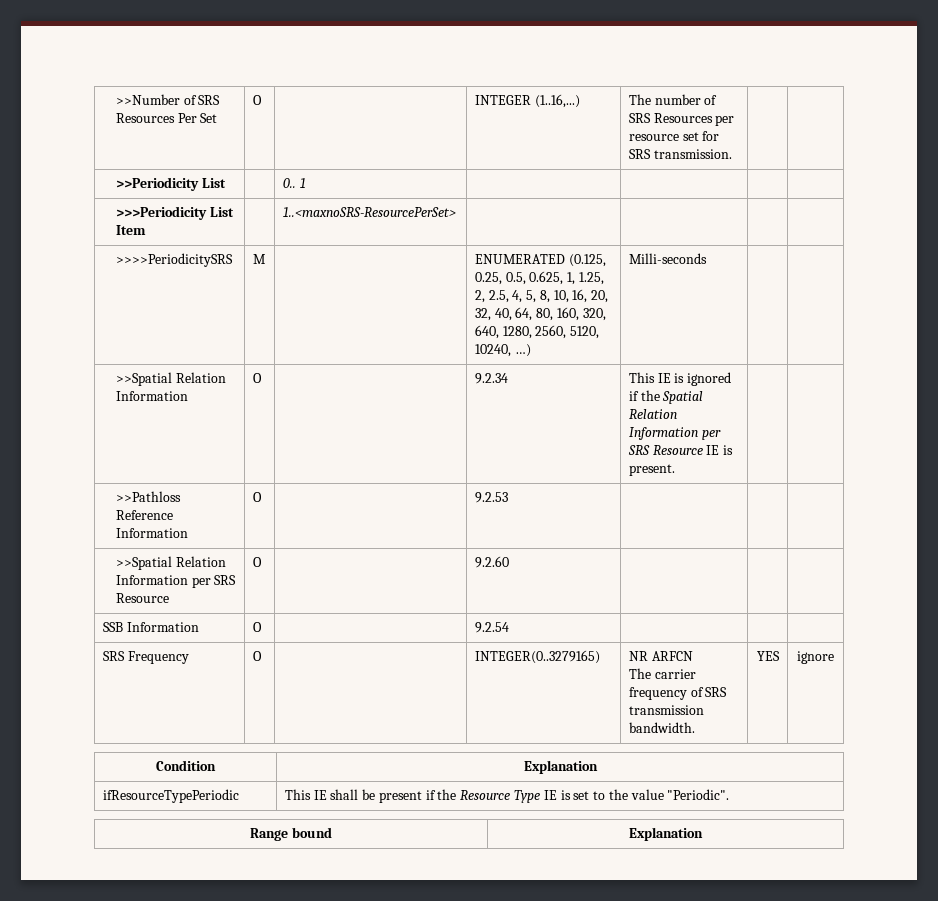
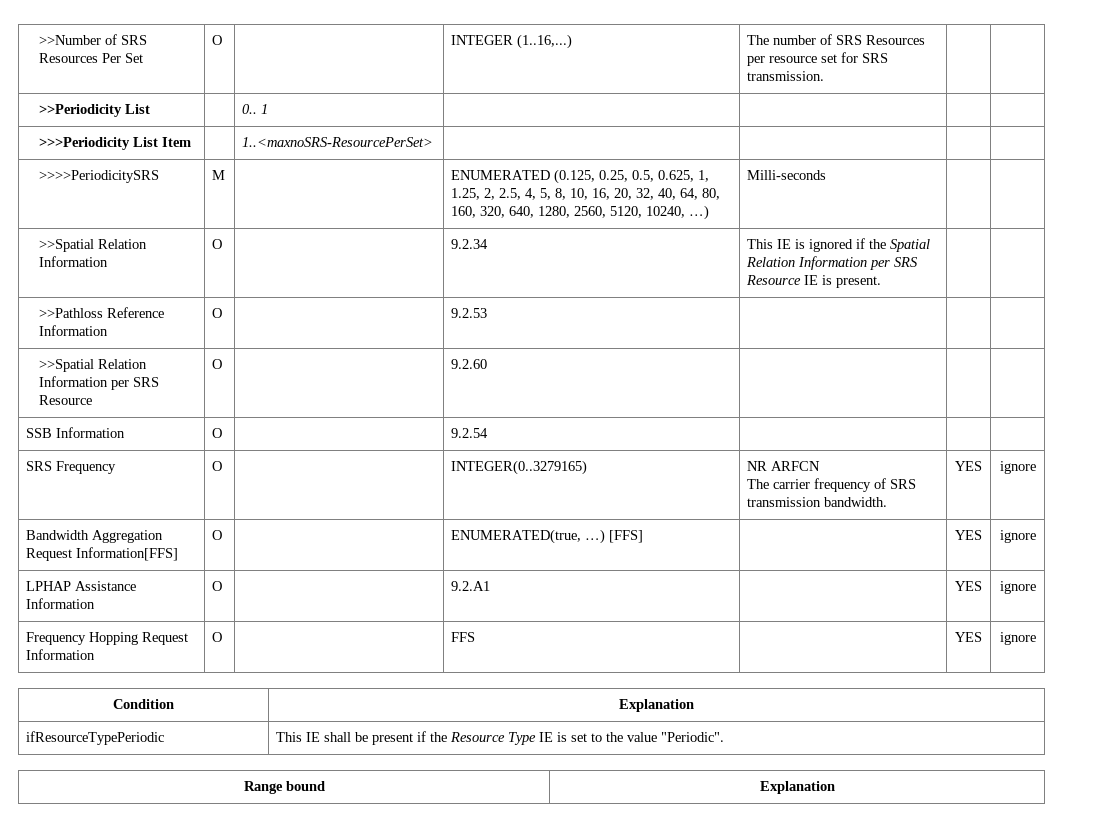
(834, 657) none -> [26,530,164,543] [26,547,179,561] [212,530,223,540] [451,529,644,544] [955,530,982,540] [999,530,1036,543] [26,581,137,591] [26,598,96,609] [212,581,223,591] [451,581,491,591] [955,581,982,591] [999,581,1036,594] [26,632,189,645] [26,649,96,660] [212,632,223,642] [451,632,476,642] [955,632,982,642] [999,632,1036,645] // Bandwidth Aggregation Request Information[FFS] | O | | ENUMERATED(true, …) [FFS] | | YES | ignore // LPHAP Assistance Information | O | | 9.2.A1 | | YES | ignore // Frequency Hopping Request Information | O | | FFS | | YES | ignore

